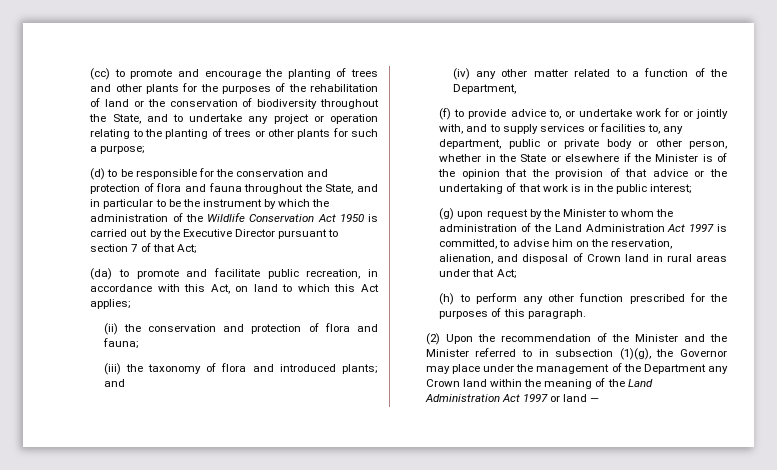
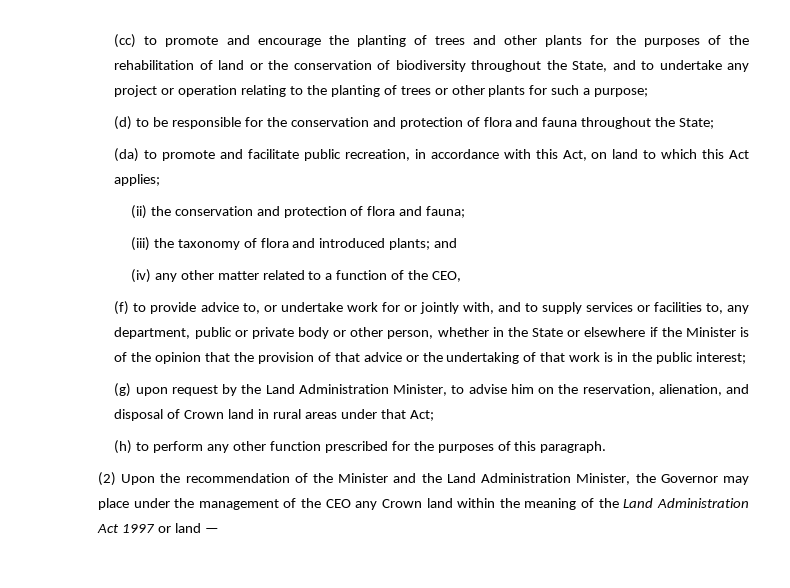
[325,184,378,194] [90,199,330,209] [90,213,378,222] [90,229,339,239] [90,243,197,254] State, and in particular to be the instrument by which the administration of the Wildlife Conservation Act 1950 is carried out by the Executive Director pursuant to section 7 of that Act; -> [679,118,715,129] State;
[452,84,516,94] Department, -> [432,271,462,282] CEO,
[562,209,674,217] [439,223,727,232] [439,239,498,249] Minister to whom the administration of the Land Administration Act 1997 is committed, -> [265,384,448,396] Land Administration Minister,
[425,348,651,360] Minister referred to in subsection (1)(g), -> [446,473,631,485] Land Administration Minister,
[643,364,706,374] Department -> [325,499,351,508] CEO

